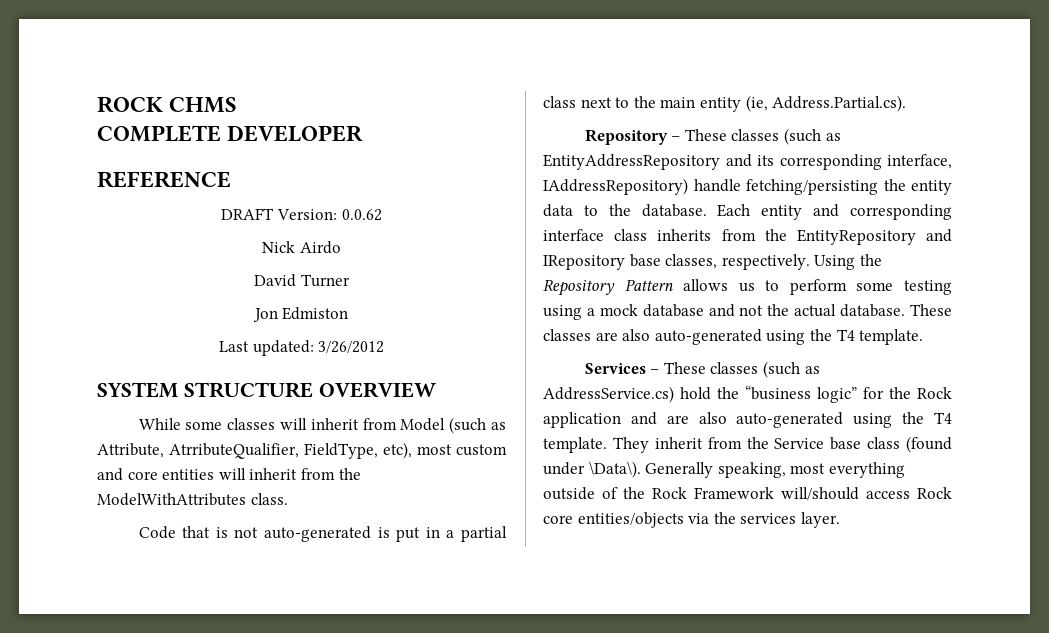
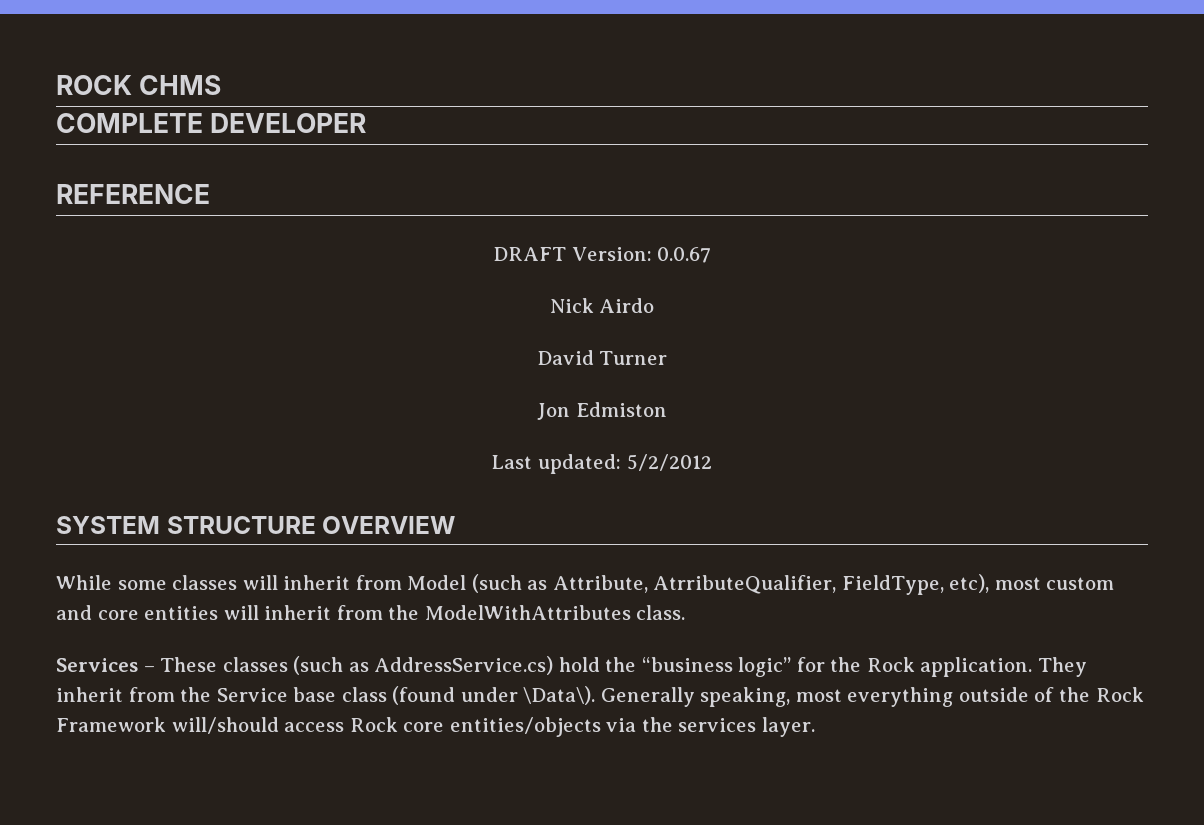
[341,209,382,221] 0.0.62 -> [657,247,712,263] 0.0.67
[318,341,385,353] 3/26/2012 -> [626,454,712,471] 5/2/2012
[138,526,507,542] [543,95,907,112] [584,128,841,145] [543,154,952,170] [543,178,952,195] [543,204,952,220] [543,229,952,245] [543,254,882,270] [543,279,952,296] [543,304,952,320] [543,329,924,345] // Code that is not auto-generated is put in a partial class next to the main entity (ie, Address.Partial.cs). // Repository – These classes (such as EntityAddressRepository and its corresponding interface, IAddressRepository) handle fetching/persisting the entity data to the database. Each entity and corresponding interface class inherits from the EntityRepository and IRepository base classes, respectively. Using the Repository Pattern allows us to perform some testing using a mock database and not the actual database. These classes are also auto-generated using the T4 template. -> (686, 612) none
[543,412,952,428] [543,437,607,453] application and are also auto-generated using the T4 template. -> [920,657,1033,677] application.

